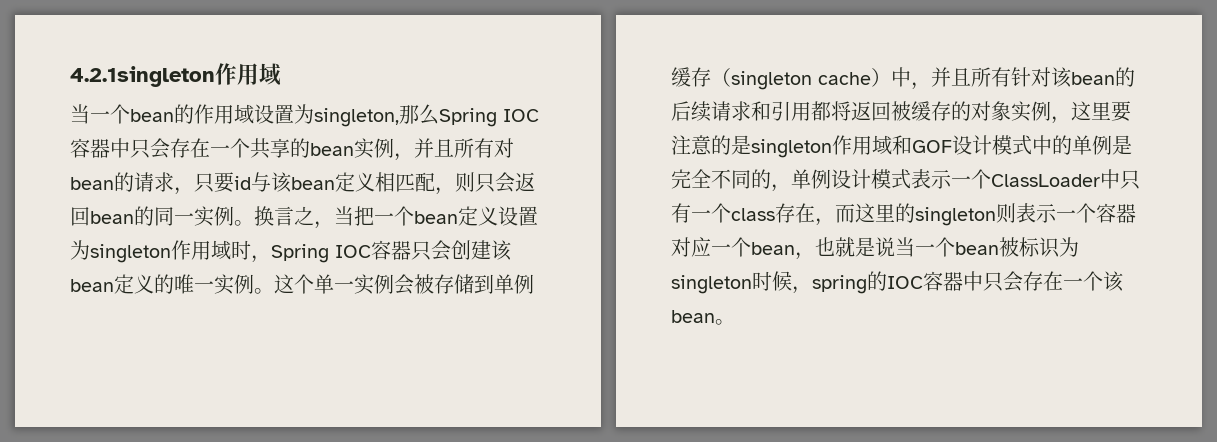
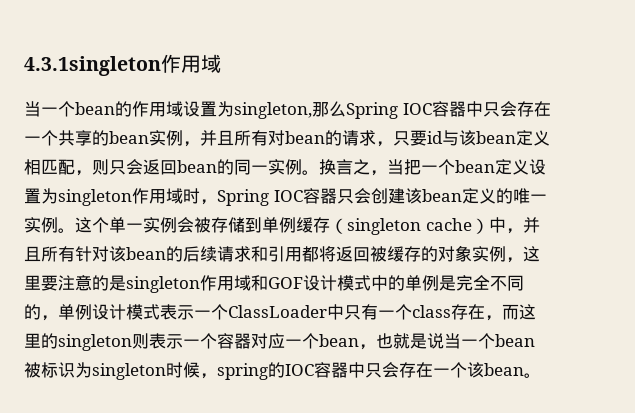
[70,66,215,87] 4.2.1singleton -> [24,56,161,76] 4.3.1singleton

